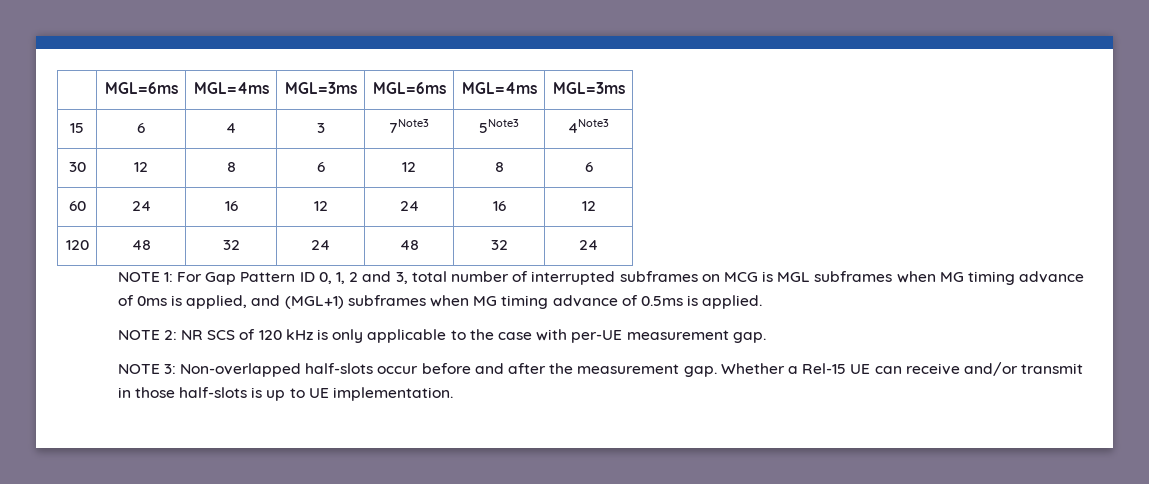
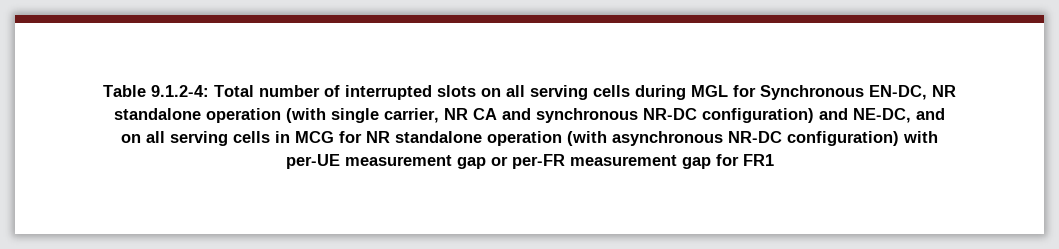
[104,82,178,94] [193,82,269,94] [284,82,357,94] [372,82,446,94] [461,82,537,94] [552,82,625,94] [70,123,84,133] [137,123,145,133] [226,123,236,133] [316,123,325,133] [389,119,429,133] [479,119,519,133] [568,119,609,133] [68,162,86,172] [134,162,148,172] [226,162,236,172] [316,162,325,172] [402,162,416,172] [494,162,504,172] [584,162,593,172] [68,201,86,211] [131,201,151,211] [224,201,238,211] [313,201,328,211] [399,201,419,211] [492,201,506,211] [581,201,596,211] [65,240,89,250] [131,240,151,250] [222,240,240,250] [311,240,330,250] [399,240,419,250] [490,240,508,250] [579,240,598,250] [117,271,1085,285] [117,295,763,309] [117,329,766,343] [117,362,1084,377] [117,387,454,401] | MGL=6ms | MGL=4ms | MGL=3ms | MGL=6ms | MGL=4ms | MGL=3ms // 15 | 6 | 4 | 3 | 7Note3 | 5Note3 | 4Note3 // 30 | 12 | 8 | 6 | 12 | 8 | 6 // 60 | 24 | 16 | 12 | 24 | 16 | 12 // 120 | 48 | 32 | 24 | 48 | 32 | 24 // NOTE 1: For Gap Pattern ID 0, 1, 2 and 3, total number of interrupted subframes on MCG is MGL subframes when MG timing advance of 0ms is applied, and (MGL+1) subframes when MG timing advance of 0.5ms is applied. // NOTE 2: NR SCS of 120 kHz is only applicable to the case with per-UE measurement gap. // NOTE 3: Non-overlapped half-slots occur before and after the measurement gap. Whether a Rel-15 UE can receive and/or transmit in those half-slots is up to UE implementation. -> [103,85,956,100] [114,108,945,123] [121,131,938,146] [285,154,774,169] Table 9.1.2-4: Total number of interrupted slots on all serving cells during MGL for Synchronous EN-DC, NR standalone operation (with single carrier, NR CA and synchronous NR-DC configuration) and NE-DC, and on all serving cells in MCG for NR standalone operation (with asynchronous NR-DC configuration) with per-UE measurement gap or per-FR measurement gap for FR1

